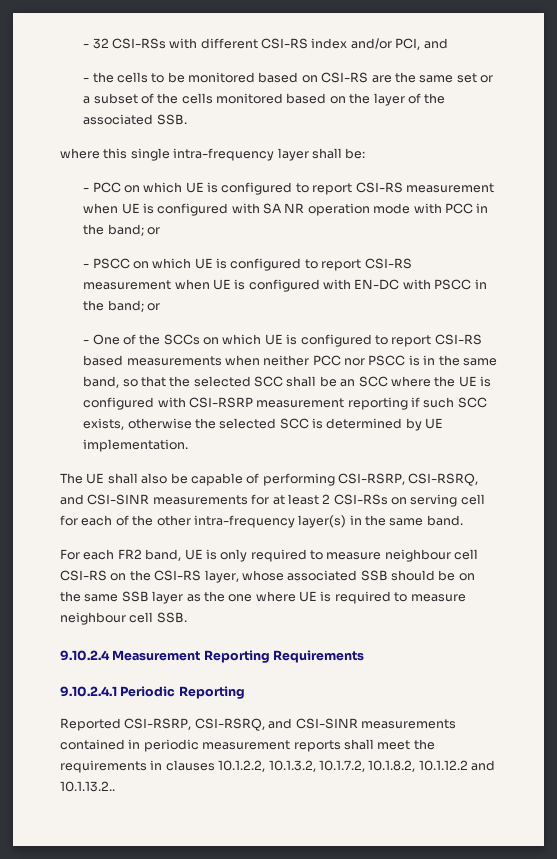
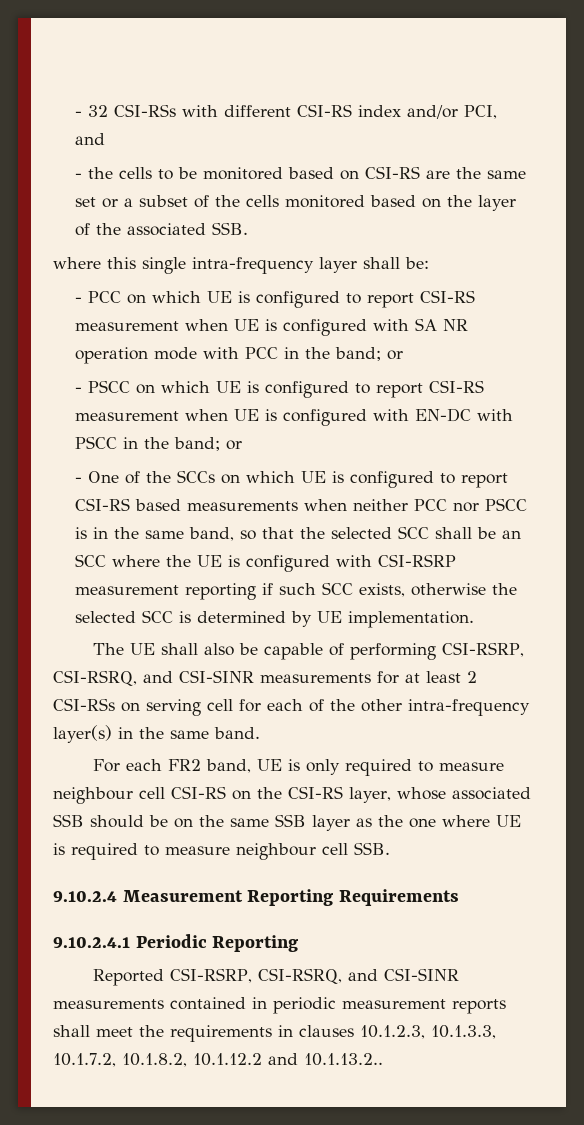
[218,760,316,772] 10.1.2.2, 10.1.3.2, -> [360,1025,496,1039] 10.1.2.3, 10.1.3.3,

